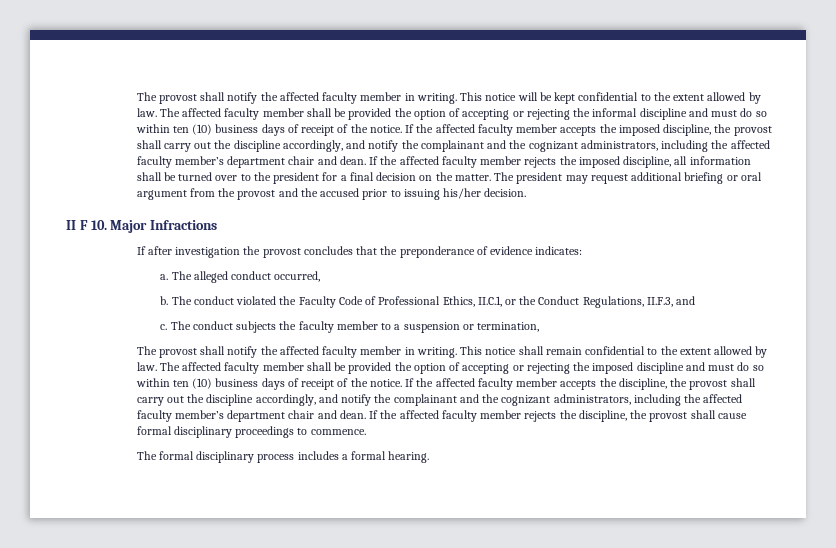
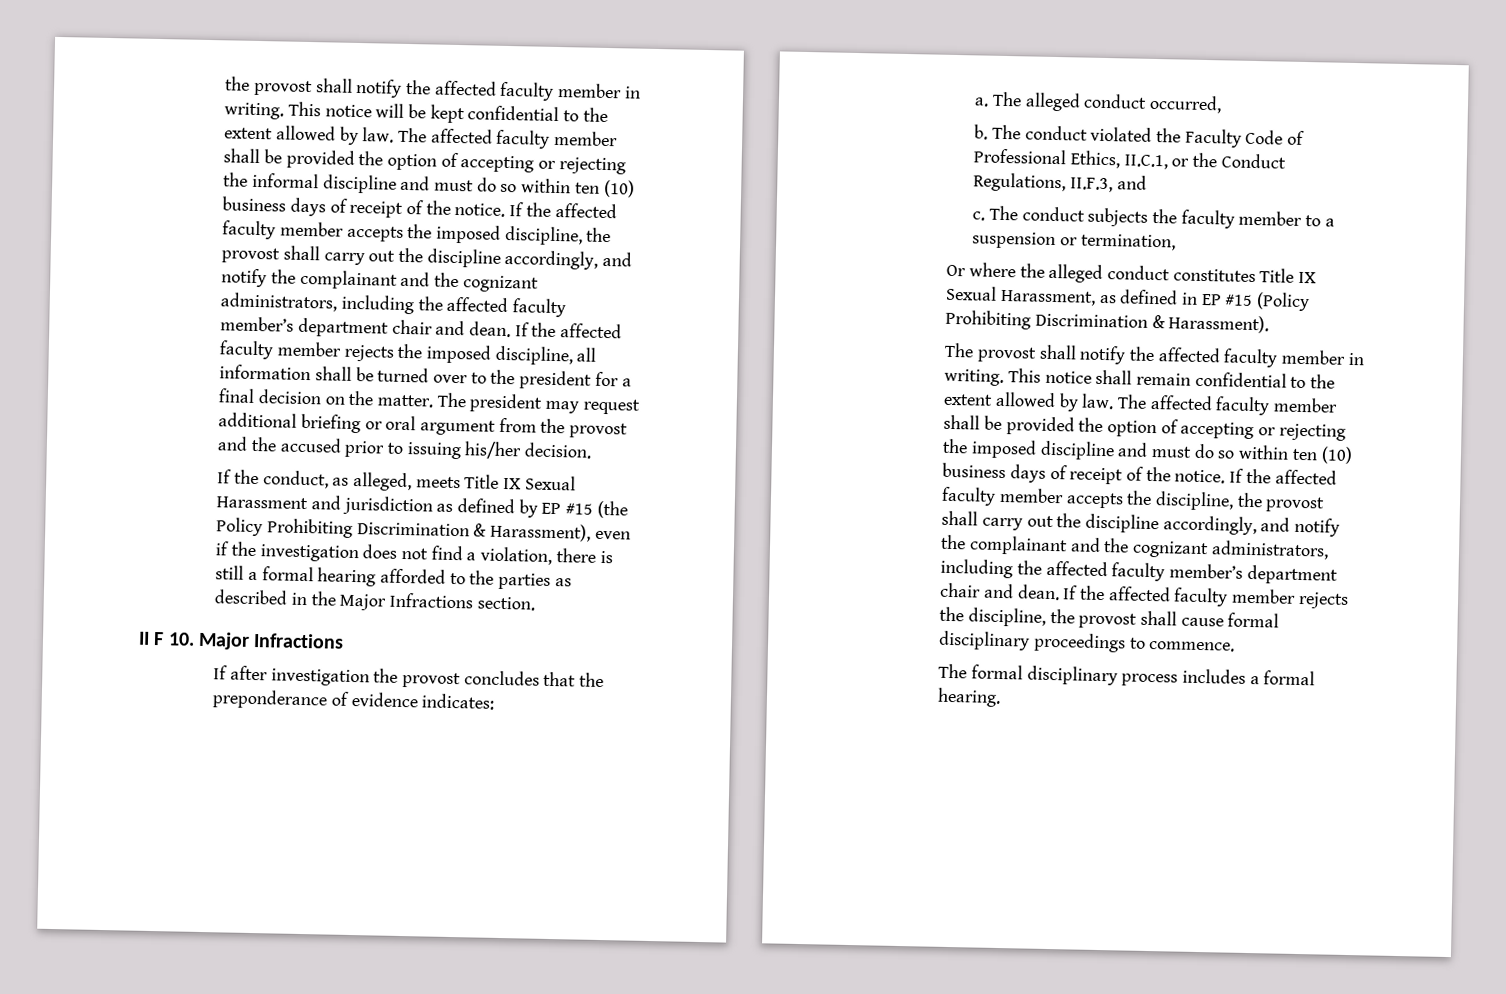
[136,92,157,101] The -> [225,76,251,91] the
(527, 192) none -> [217,469,576,492] [216,495,628,519] [216,517,631,542] [215,541,613,565] [215,565,572,590] [214,589,535,611] // If the conduct, as alleged, meets Title IX Sexual Harassment and jurisdiction as defined by EP #15 (the Policy Prohibiting Discrimination & Harassment), even if the investigation does not find a violation, there is still a formal hearing afforded to the parties as described in the Major Infractions section.
(539, 327) none -> [946,262,1317,284] [945,285,1311,312] [945,309,1270,334] // Or where the alleged conduct constitutes Title IX Sexual Harassment, as defined in EP #15 (Policy Prohibiting Discrimination & Harassment).

